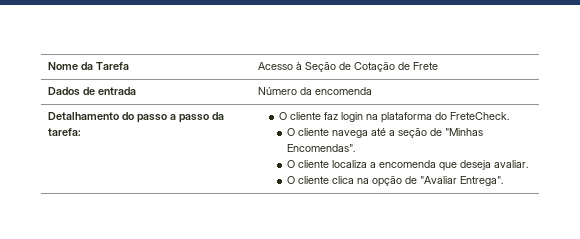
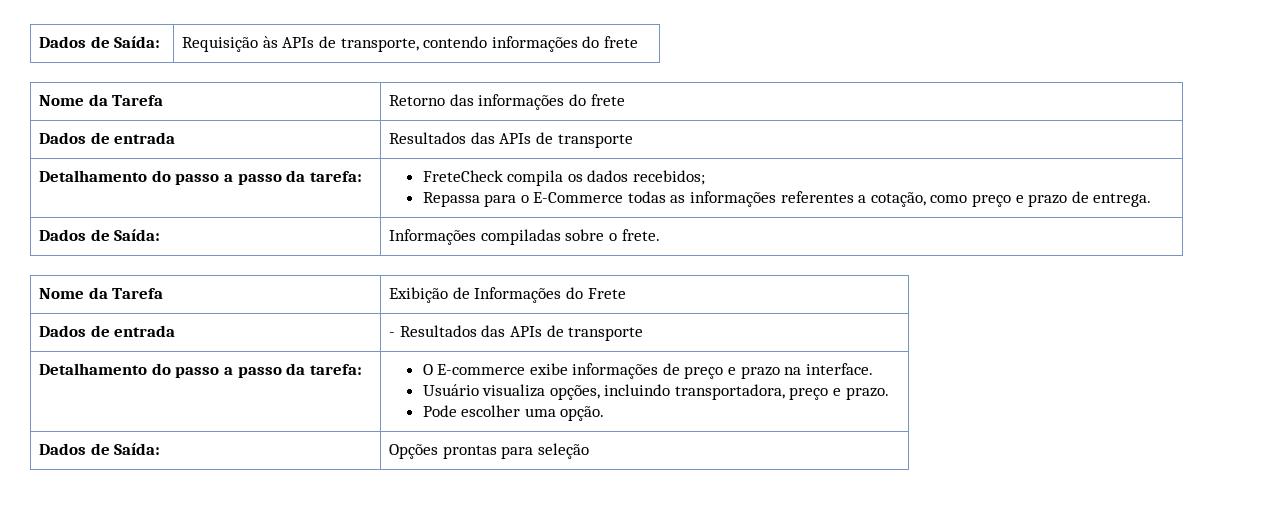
[48,62,130,70] [258,61,439,72] [48,87,137,96] [258,87,373,95] Nome da Tarefa | Acesso à Seção de Cotação de Frete // Dados de entrada | Número da encomenda -> [39,36,161,48] [182,36,639,52] [39,94,164,106] [389,94,625,110] [39,132,176,144] [389,132,633,148] [39,170,362,185] [422,170,705,186] [422,191,1152,207] [39,229,161,241] [389,229,660,245] [39,287,164,299] [389,287,626,303] [39,325,176,337] [389,325,644,341] Dados de Saída: | Requisição às APIs de transporte, contendo informações do frete // Nome da Tarefa | Retorno das informações do frete // Dados de entrada | Resultados das APIs de transporte // Detalhamento do passo a passo da tarefa: | FreteCheck compila os dados recebidos; // Repassa para o E-Commerce todas as informações referentes a cotação, como preço e prazo de entrega. // Dados de Saída: | Informações compiladas sobre o frete. // Nome da Tarefa | Exibição de Informações do Frete // Dados de entrada | - Resultados das APIs de transporte
[289,112,509,123] [287,127,484,138] [287,144,356,152] [287,160,529,171] [287,175,504,187] cliente faz login na plataforma do FreteCheck. // O cliente navega até a seção de "Minhas Encomendas". // O cliente localiza a encomenda que deseja avaliar. // O cliente clica na opção de "Avaliar Entrega". -> [437,363,873,379] [422,384,889,400] [422,405,605,421] [39,443,161,455] [389,443,590,459] E-commerce exibe informações de preço e prazo na interface. // Usuário visualiza opções, incluindo transportadora, preço e prazo. // Pode escolher uma opção. // Dados de Saída: | Opções prontas para seleção

